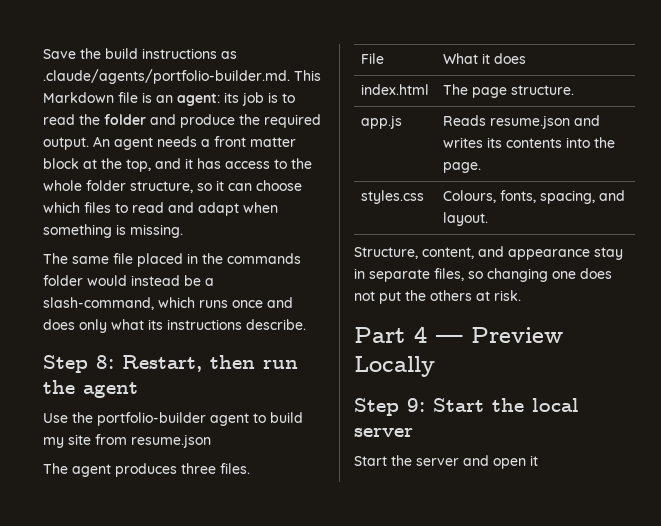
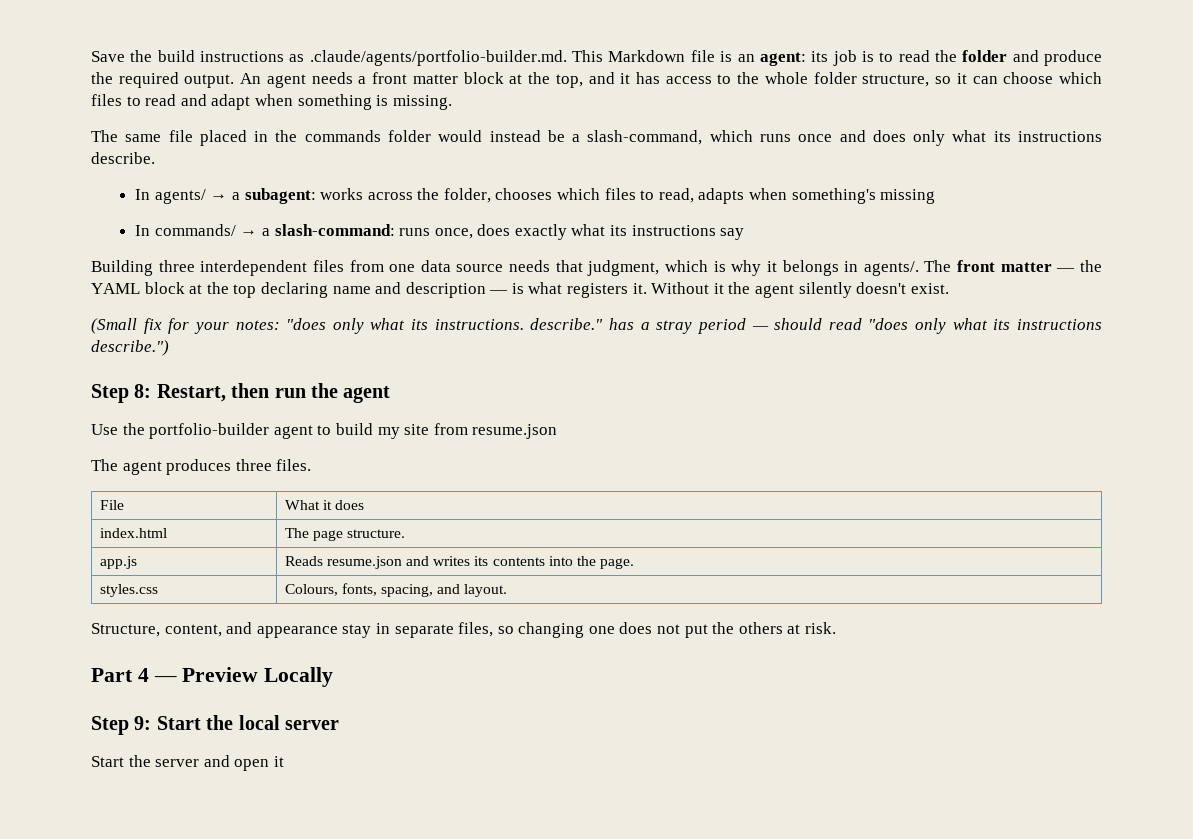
(306, 324) none -> [135,188,936,204] [135,224,745,240] [91,260,1102,276] [91,282,949,298] [91,318,1102,334] [91,340,169,356] // In agents/ → a subagent: works across the folder, chooses which files to read, adapts when something's missing // In commands/ → a slash-command: runs once, does exactly what its instructions say // Building three interdependent files from one data source needs that judgment, which is why it belongs in agents/. The front matter — the YAML block at the top declaring name and description — is what registers it. Without it the agent silently doesn't exist. // (Small fix for your notes: "does only what its instructions. describe." has a stray period — should read "does only what its instructions describe.")

